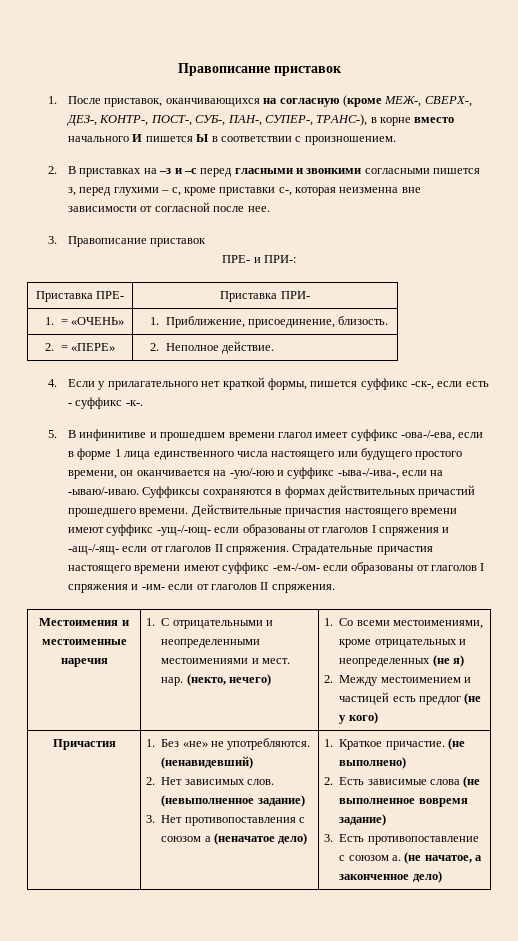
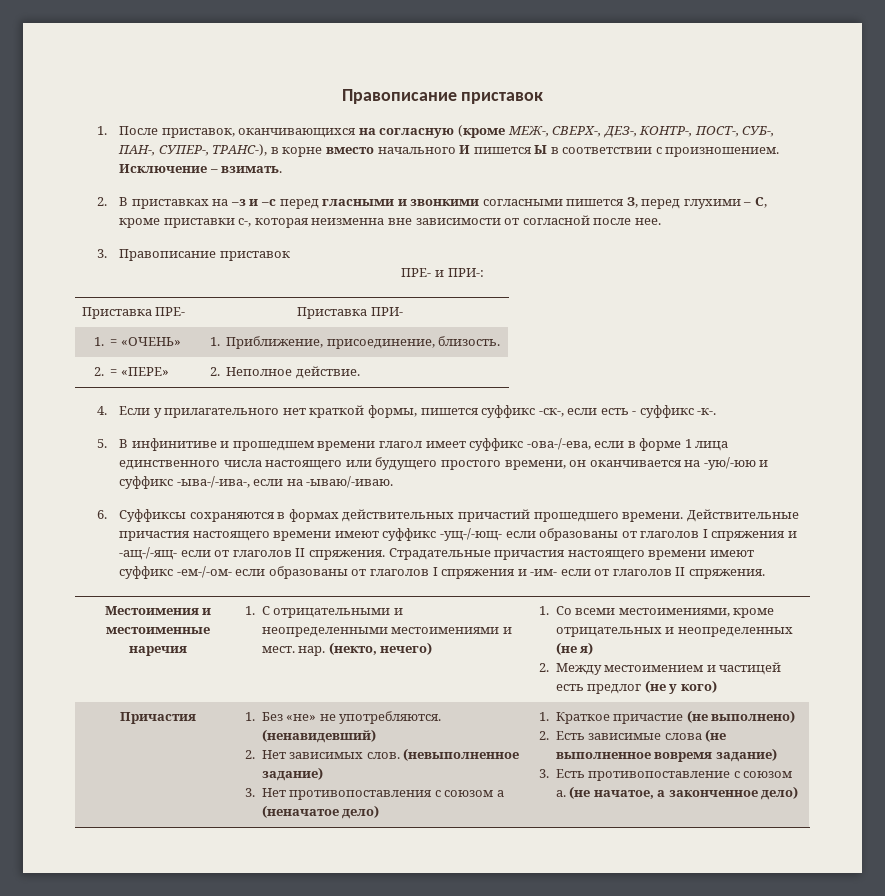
(396, 140) none -> [119,164,283,173] Исключение – взимать.
[68,187,77,196] з, -> [626,197,638,208] З,
[171,187,181,196] с, -> [754,197,767,208] С,
(140, 491) none -> [97,510,108,519] // 6.
[385,741,445,750] причастие. -> [613,714,684,724] причастие

